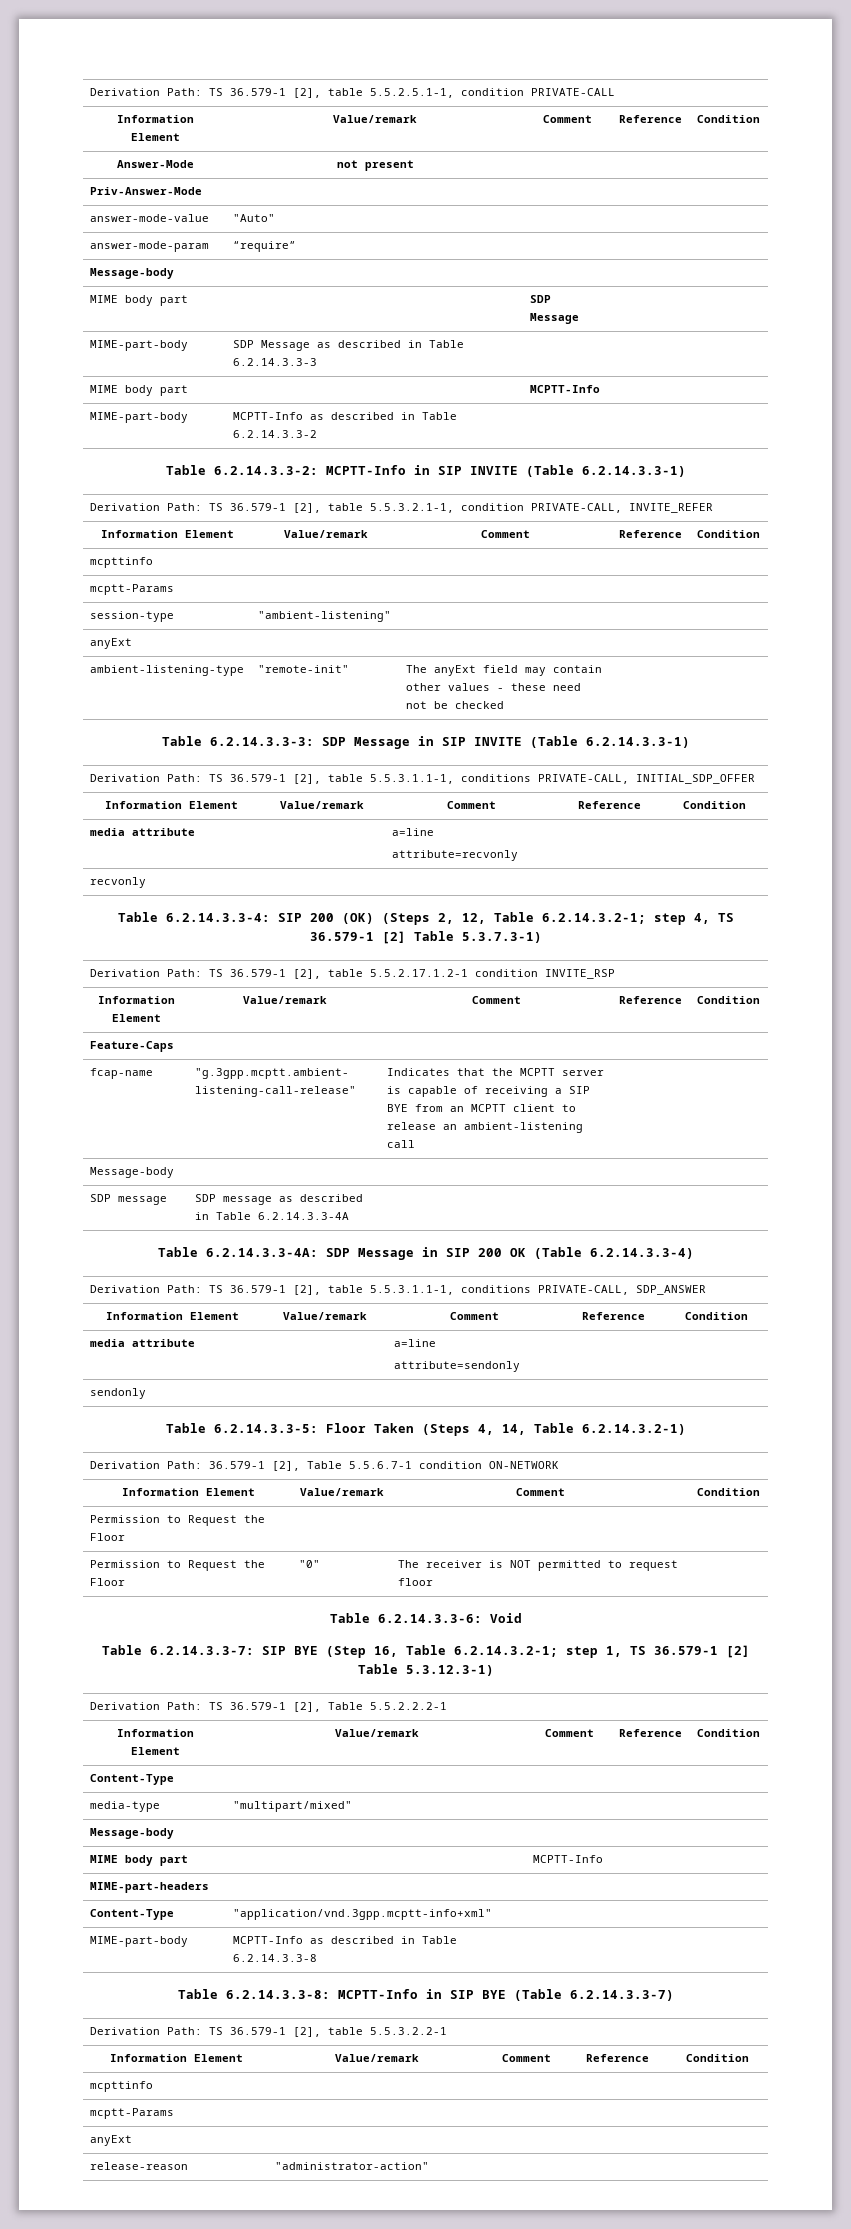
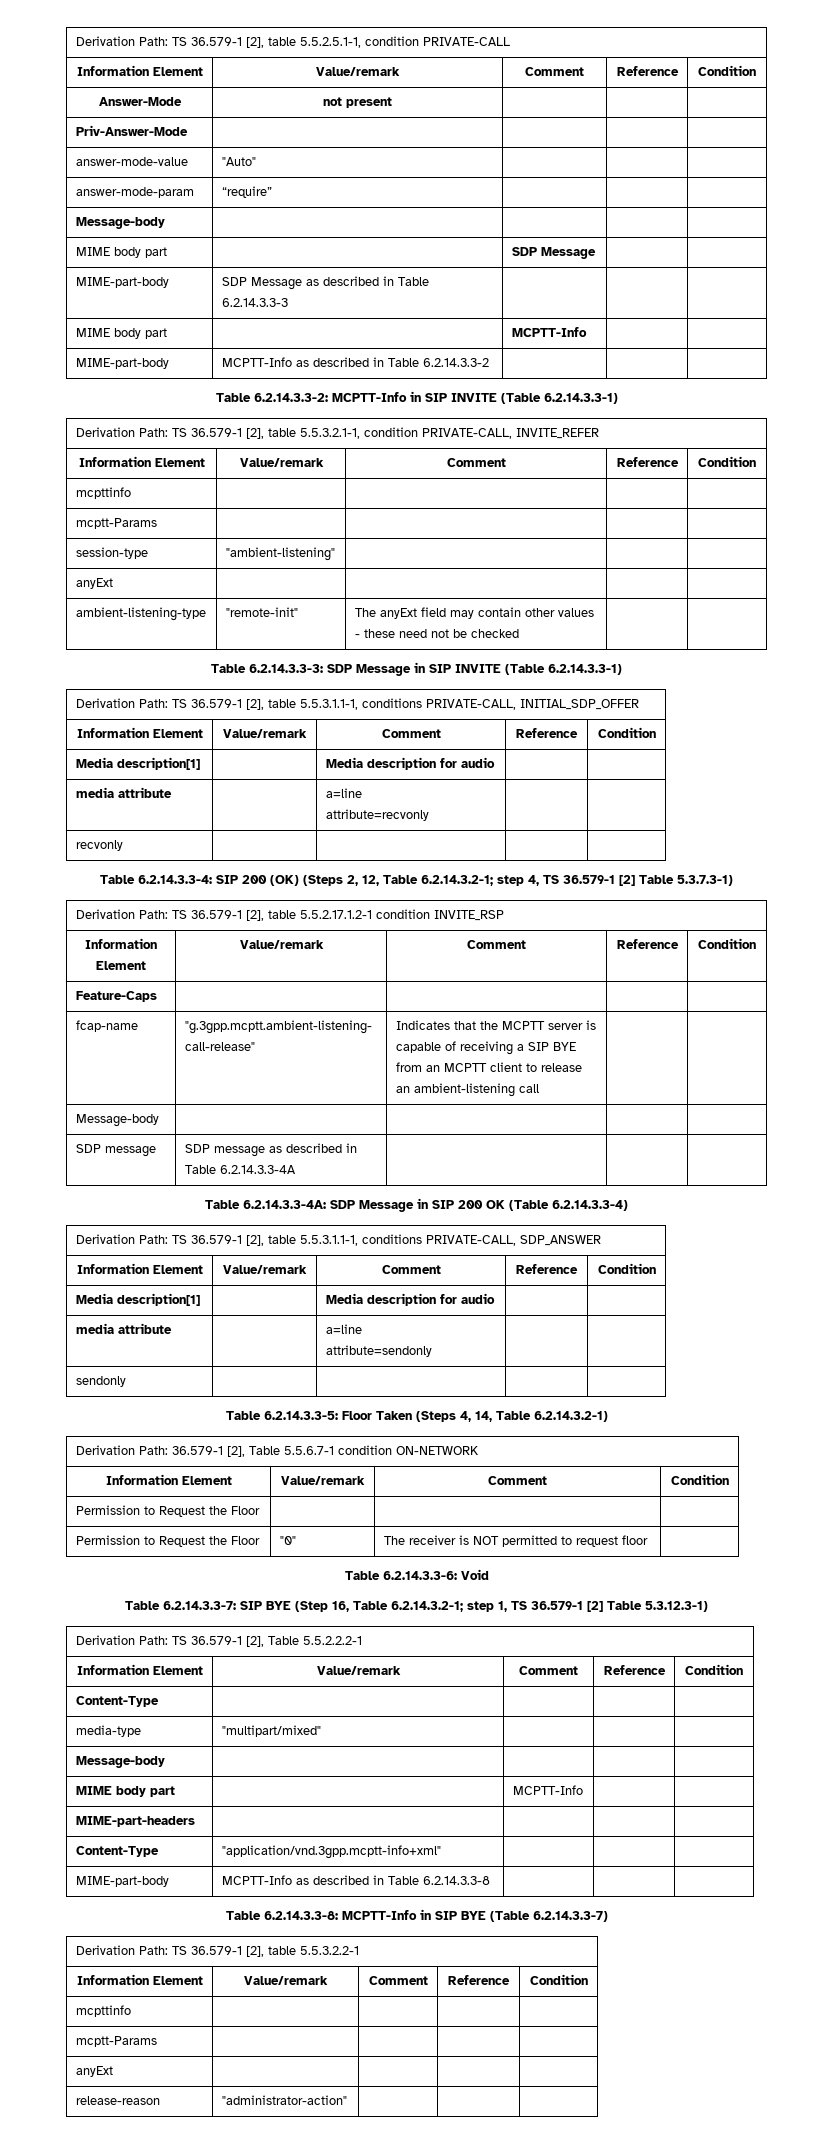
(746, 805) none -> [75,757,200,770] [325,757,495,770] // Media description[1] | | Media description for audio | |
(748, 1316) none -> [75,1293,200,1306] [325,1293,495,1306] // Media description[1] | | Media description for audio | |

